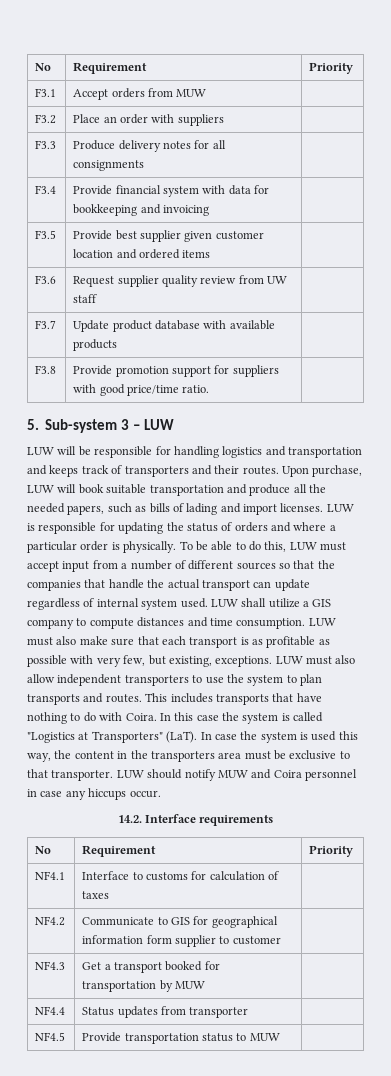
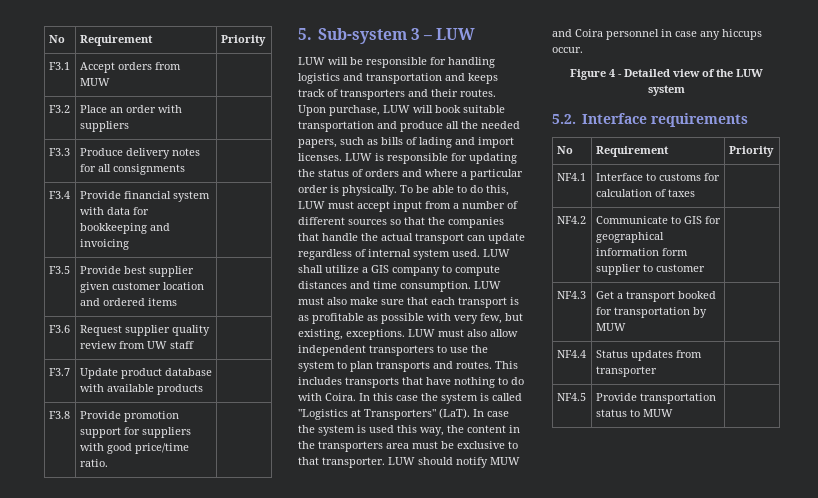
[117,815,142,823] 14.2. -> [569,69,763,80] [647,85,685,96] [552,114,576,124] Figure 4 - Detailed view of the LUW system // 5.2.

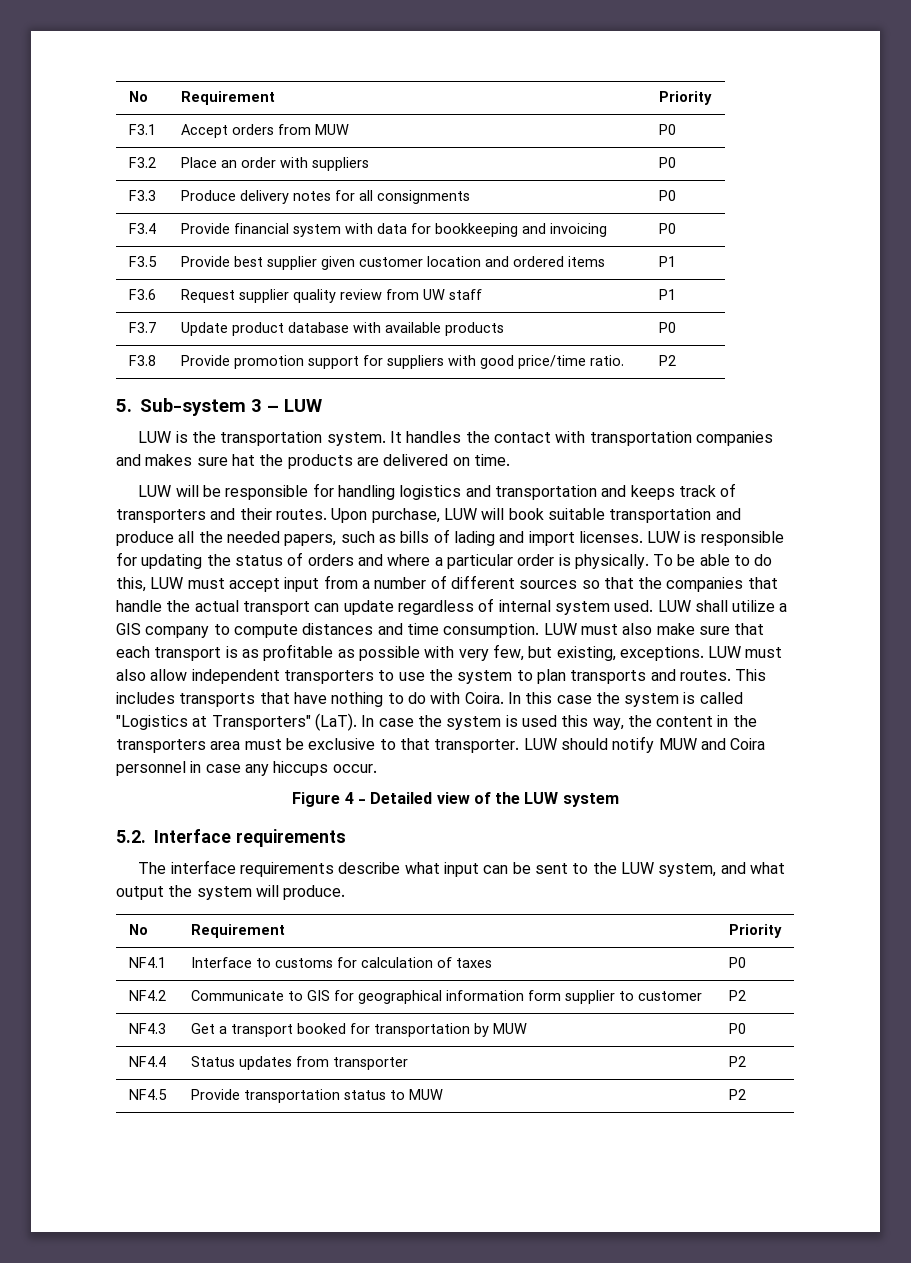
(110, 82) none -> [658,124,676,135] P0
(129, 126) none -> [658,157,676,168] P0
(185, 169) none -> [658,190,676,201] P0
(129, 244) none -> [658,223,676,234] P0
(177, 302) none -> [658,256,676,267] P1
(194, 345) none -> [658,289,676,300] P1
(203, 389) none -> [658,322,676,333] P0
(108, 463) none -> [658,355,676,366] P2
(476, 34) none -> [138,431,773,446] [116,454,510,469] // LUW is the transportation system. It handles the contact with transportation companies and makes sure hat the products are delivered on time.
(748, 120) none -> [138,860,785,877] [116,885,346,900] // The interface requirements describe what input can be sent to the LUW system, and what output the system will produce.
(695, 193) none -> [728,957,746,968] P0
(705, 268) none -> [728,990,746,1001] P2
(626, 327) none -> [728,1023,746,1034] P0
(657, 371) none -> [728,1056,746,1067] P2
(673, 413) none -> [728,1089,746,1100] P2

